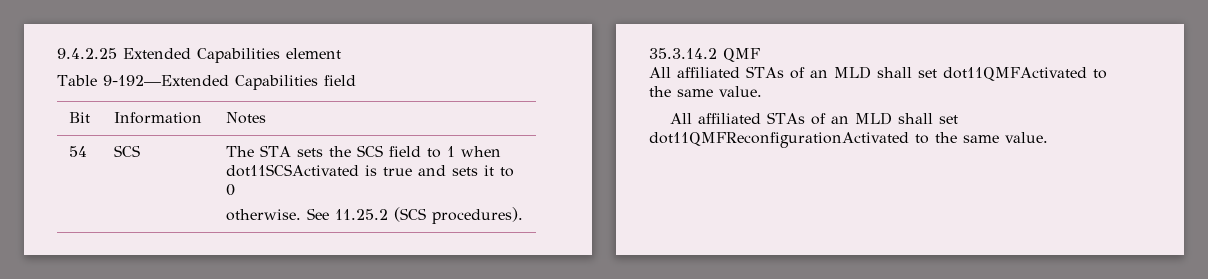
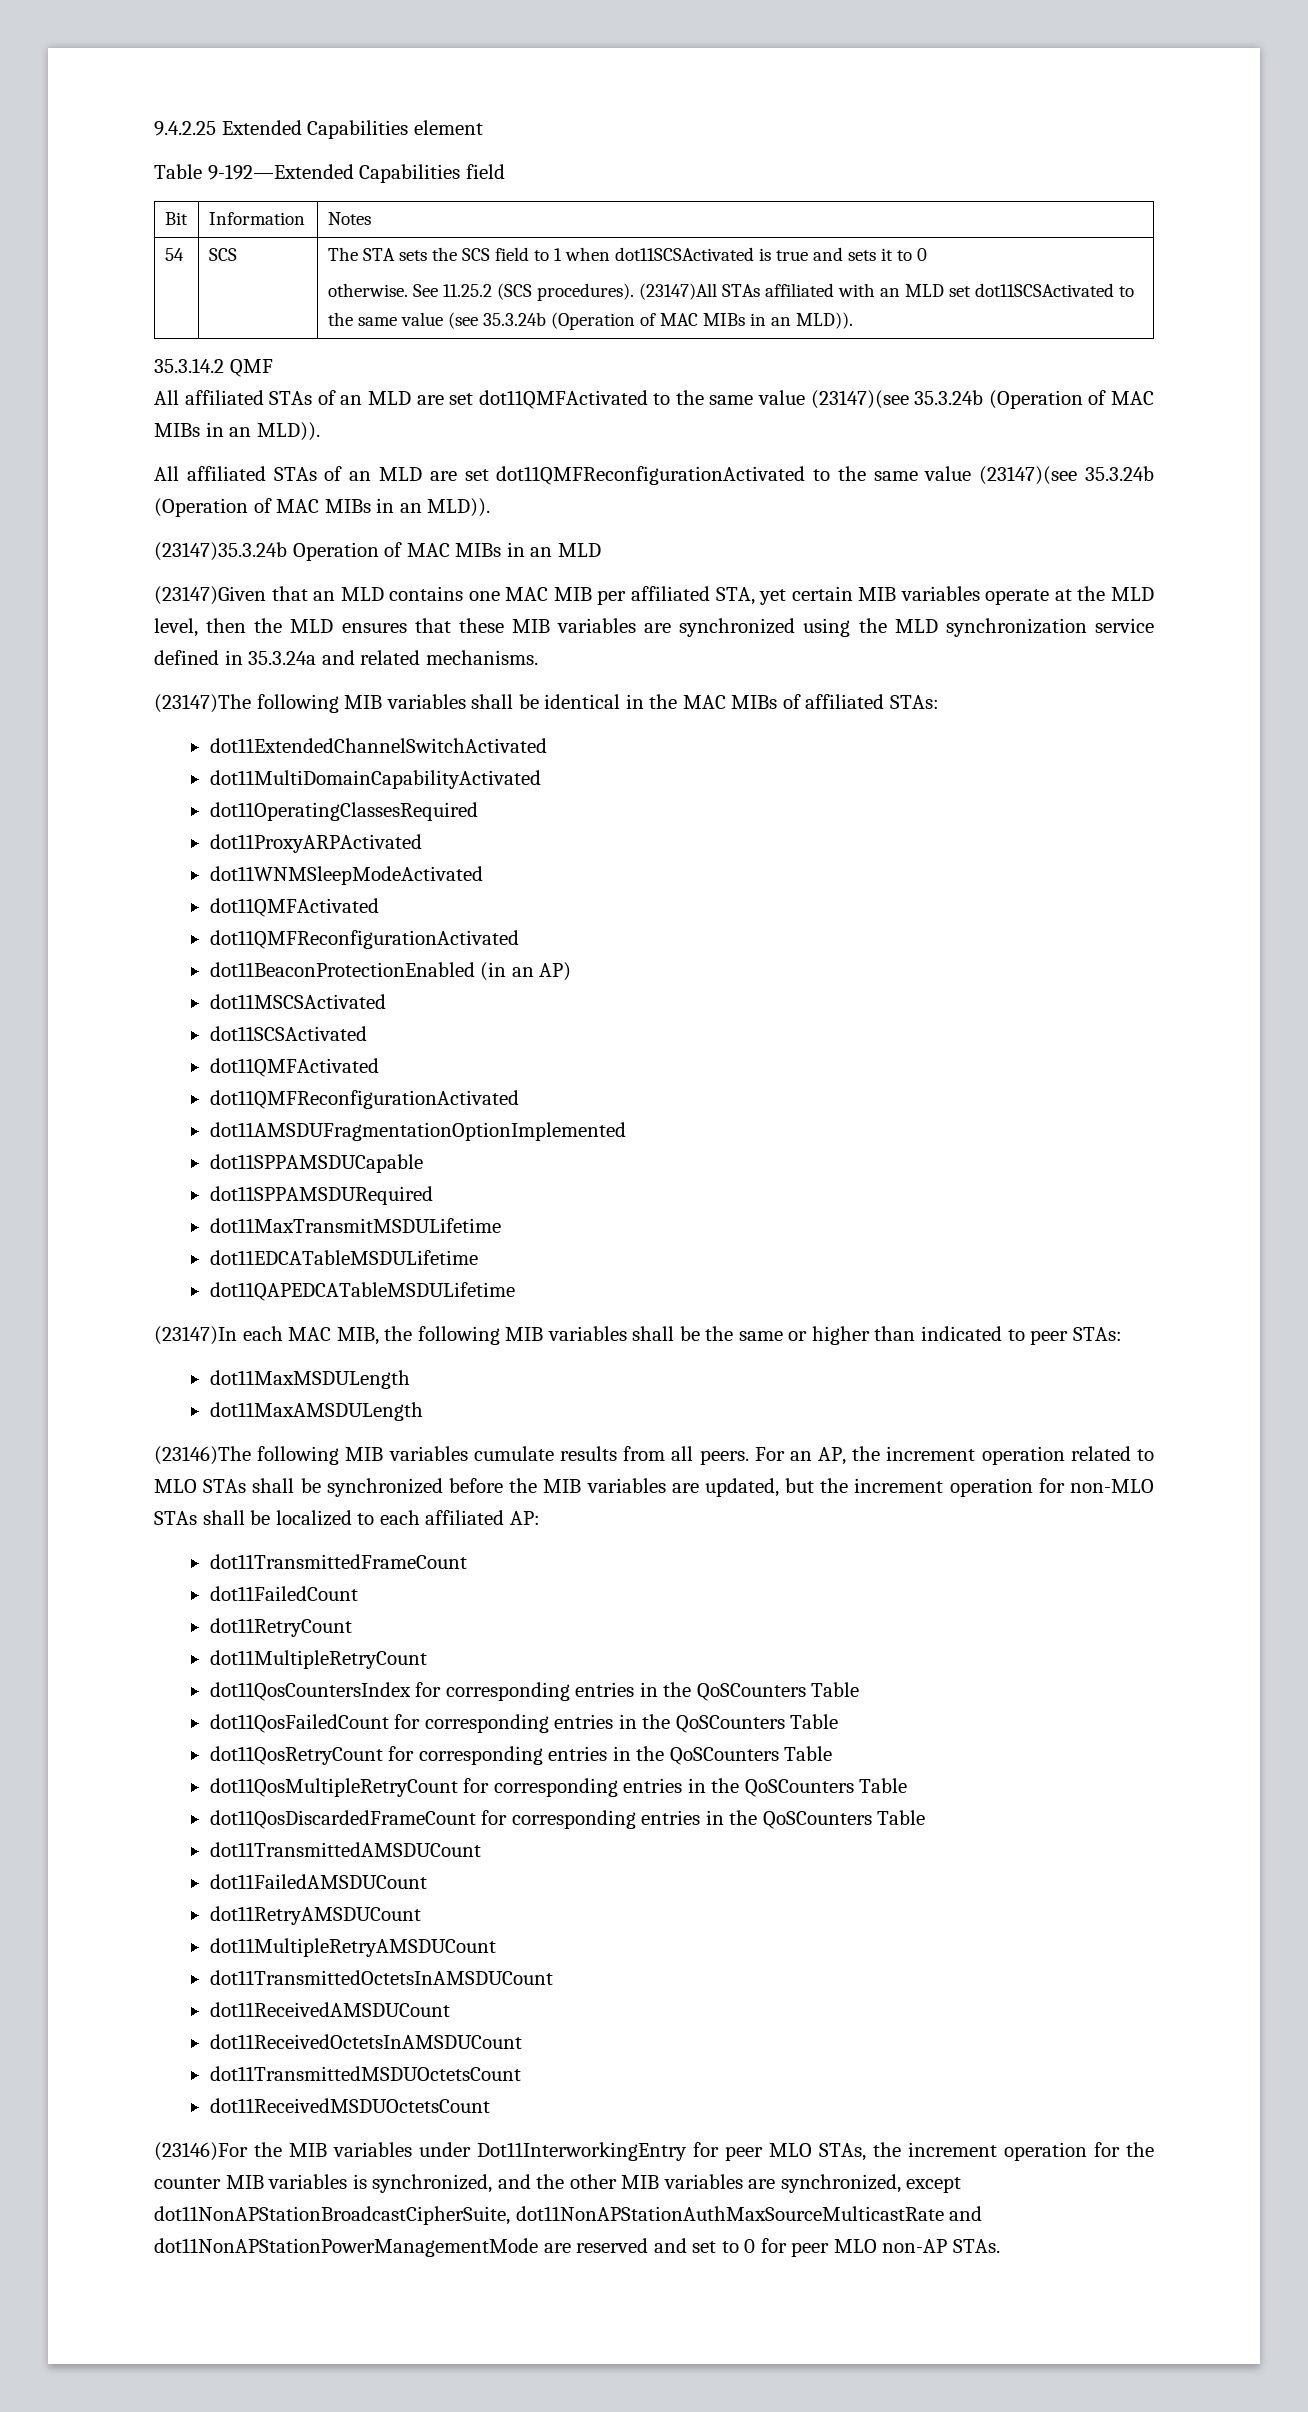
(523, 215) none -> [638,283,1134,300] [327,312,853,330] (23147)All STAs affiliated with an MLD set dot11SCSActivated to the same value (see 35.3.24b (Operation of MAC MIBs in an MLD)).
[876,67,912,78] shall -> [416,395,444,405] are
[719,86,762,97] [669,112,933,125] value. // All affiliated STAs of an MLD shall -> [758,390,1155,409] [154,422,320,441] [154,466,457,481] value (23147)(see 35.3.24b (Operation of MAC MIBs in an MLD)). // All affiliated STAs of an MLD are
[1005,132,1048,143] value. -> [924,466,1155,485] [154,498,491,517] [154,542,601,561] [154,586,1154,605] [154,618,1154,637] [154,650,538,665] [154,694,939,713] [209,738,547,753] [209,770,541,789] [209,802,478,821] [209,834,422,853] [209,866,483,885] [209,898,379,917] [209,930,519,949] [209,962,572,981] [209,994,386,1009] [209,1026,367,1041] [209,1058,379,1077] [209,1090,519,1109] [209,1122,626,1141] [209,1154,423,1173] [209,1186,433,1205] [209,1218,501,1233] [209,1250,478,1265] [209,1282,515,1301] [154,1326,1122,1345] [209,1370,410,1389] [209,1402,423,1421] [154,1446,1154,1465] [154,1478,1154,1497] [154,1510,540,1526] [209,1554,467,1569] [209,1586,358,1601] [209,1618,352,1637] [209,1650,427,1669] [209,1682,860,1701] [209,1714,839,1733] [209,1746,833,1765] [209,1778,908,1797] [209,1810,926,1829] [209,1842,481,1857] [209,1874,427,1889] [209,1906,421,1925] [209,1938,496,1957] [209,1970,553,1985] [209,2002,450,2017] [209,2034,522,2049] [209,2066,521,2081] [209,2098,490,2113] [154,2142,1154,2161] [154,2174,962,2193] [154,2206,983,2225] [154,2238,1000,2257] value (23147)(see 35.3.24b (Operation of MAC MIBs in an MLD)). // (23147)35.3.24b Operation of MAC MIBs in an MLD // (23147)Given that an MLD contains one MAC MIB per affiliated STA, yet certain MIB variables operate at the MLD level, then the MLD ensures that these MIB variables are synchronized using the MLD synchronization service defined in 35.3.24a and related mechanisms. // (23147)The following MIB variables shall be identical in the MAC MIBs of affiliated STAs: // dot11ExtendedChannelSwitchActivated // dot11MultiDomainCapabilityActivated // dot11OperatingClassesRequired // dot11ProxyARPActivated // dot11WNMSleepModeActivated // dot11QMFActivated // dot11QMFReconfigurationActivated // dot11BeaconProtectionEnabled (in an AP) // dot11MSCSActivated // dot11SCSActivated // dot11QMFActivated // dot11QMFReconfigurationActivated // dot11AMSDUFragmentationOptionImplemented // dot11SPPAMSDUCapable // dot11SPPAMSDURequired // dot11MaxTransmitMSDULifetime // dot11EDCATableMSDULifetime // dot11QAPEDCATableMSDULifetime // (23147)In each MAC MIB, the following MIB variables shall be the same or higher than indicated to peer STAs: // dot11MaxMSDULength // dot11MaxAMSDULength // (23146)The following MIB variables cumulate results from all peers. For an AP, the increment operation related to MLO STAs shall be synchronized before the MIB variables are updated, but the increment operation for non-MLO STAs shall be localized to each affiliated AP: // dot11TransmittedFrameCount // dot11FailedCount // dot11RetryCount // dot11MultipleRetryCount // dot11QosCountersIndex for corresponding entries in the QoSCounters Table // dot11QosFailedCount for corresponding entries in the QoSCounters Table // dot11QosRetryCount for corresponding entries in the QoSCounters Table // dot11QosMultipleRetryCount for corresponding entries in the QoSCounters Table // dot11QosDiscardedFrameCount for corresponding entries in the QoSCounters Table // dot11TransmittedAMSDUCount // dot11FailedAMSDUCount // dot11RetryAMSDUCount // dot11MultipleRetryAMSDUCount // dot11TransmittedOctetsInAMSDUCount // dot11ReceivedAMSDUCount // dot11ReceivedOctetsInAMSDUCount // dot11TransmittedMSDUOctetsCount // dot11ReceivedMSDUOctetsCount // (23146)For the MIB variables under Dot11InterworkingEntry for peer MLO STAs, the increment operation for the counter MIB variables is synchronized, and the other MIB variables are synchronized, except dot11NonAPStationBroadcastCipherSuite, dot11NonAPStationAuthMaxSourceMulticastRate and dot11NonAPStationPowerManagementMode are reserved and set to 0 for peer MLO non-AP STAs.

